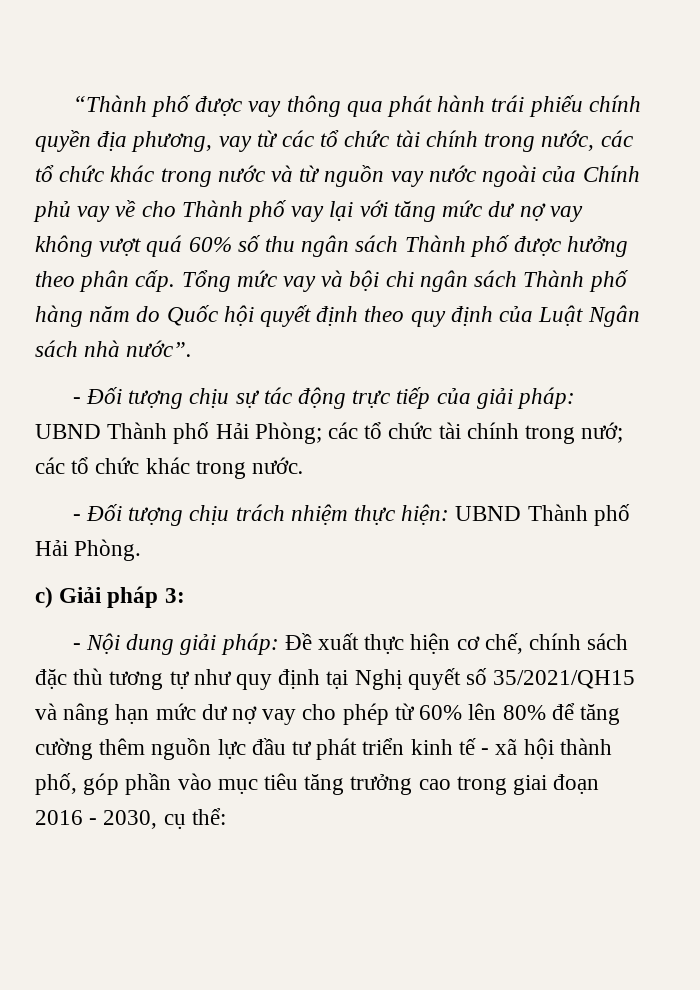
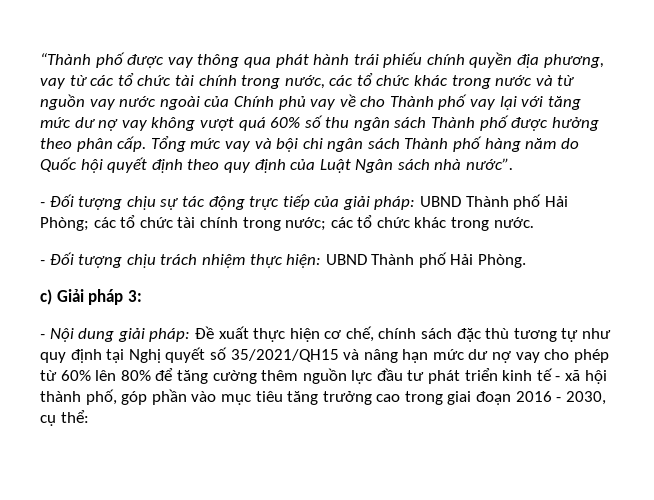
[581,422,624,443] nướ; -> [285,217,327,231] nước;

